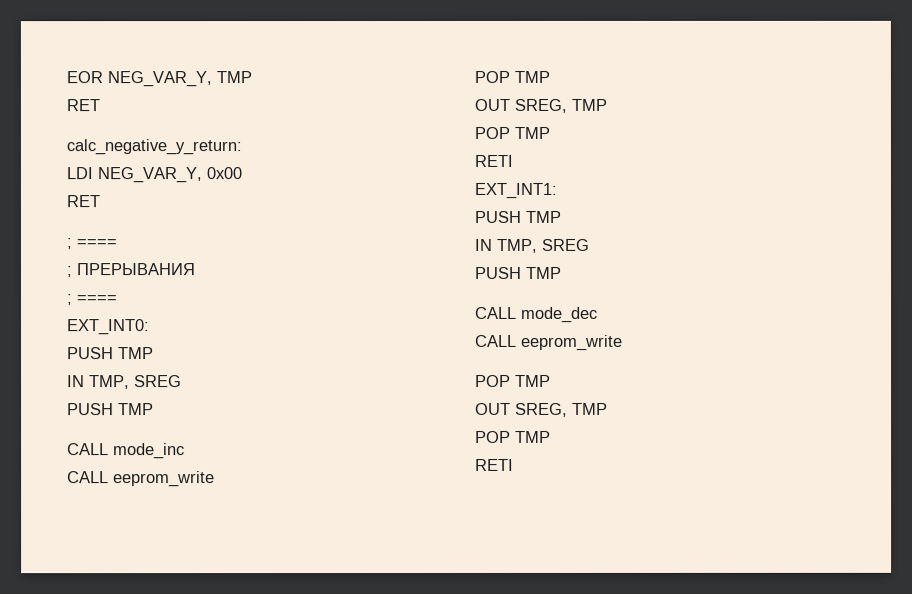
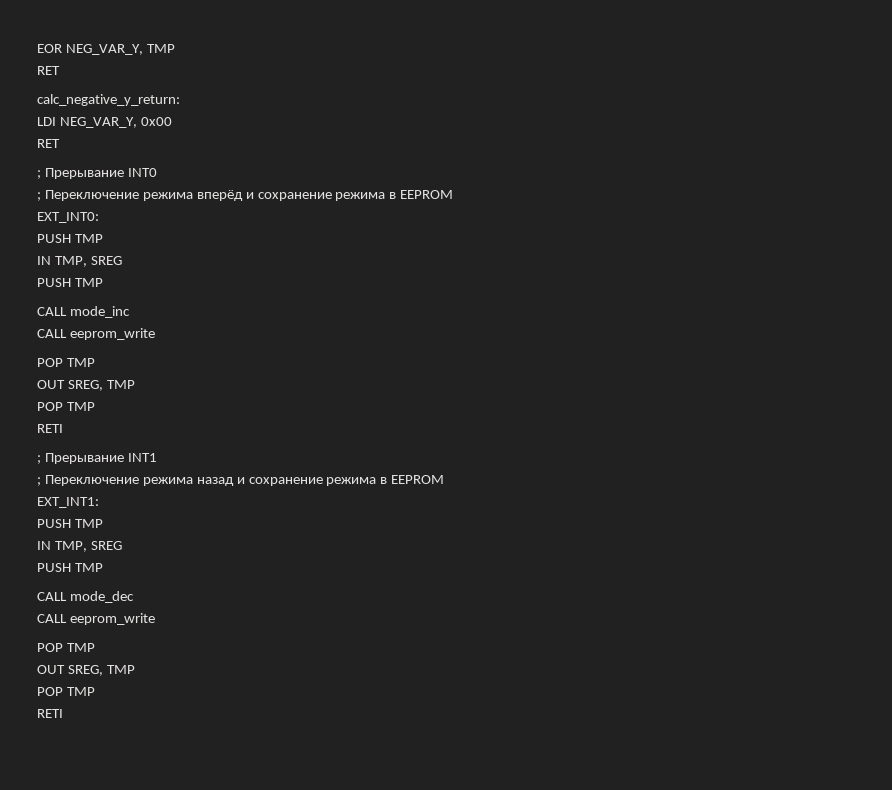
[76,239,117,248] [66,263,195,278] [66,294,118,306] ==== // ; ПРЕРЫВАНИЯ // ; ==== -> [44,168,157,179] [37,190,454,201] Прерывание INT0 // ; Переключение режима вперёд и сохранение режима в EEPROM
(513, 160) none -> [37,453,157,464] [37,475,445,486] // ; Прерывание INT1 // ; Переключение режима назад и сохранение режима в EEPROM

